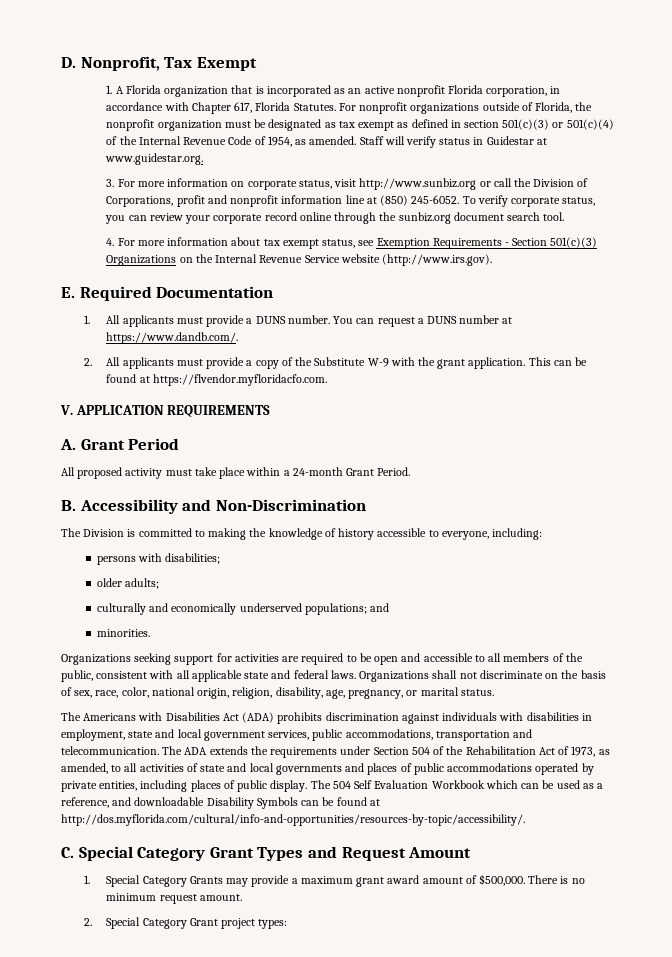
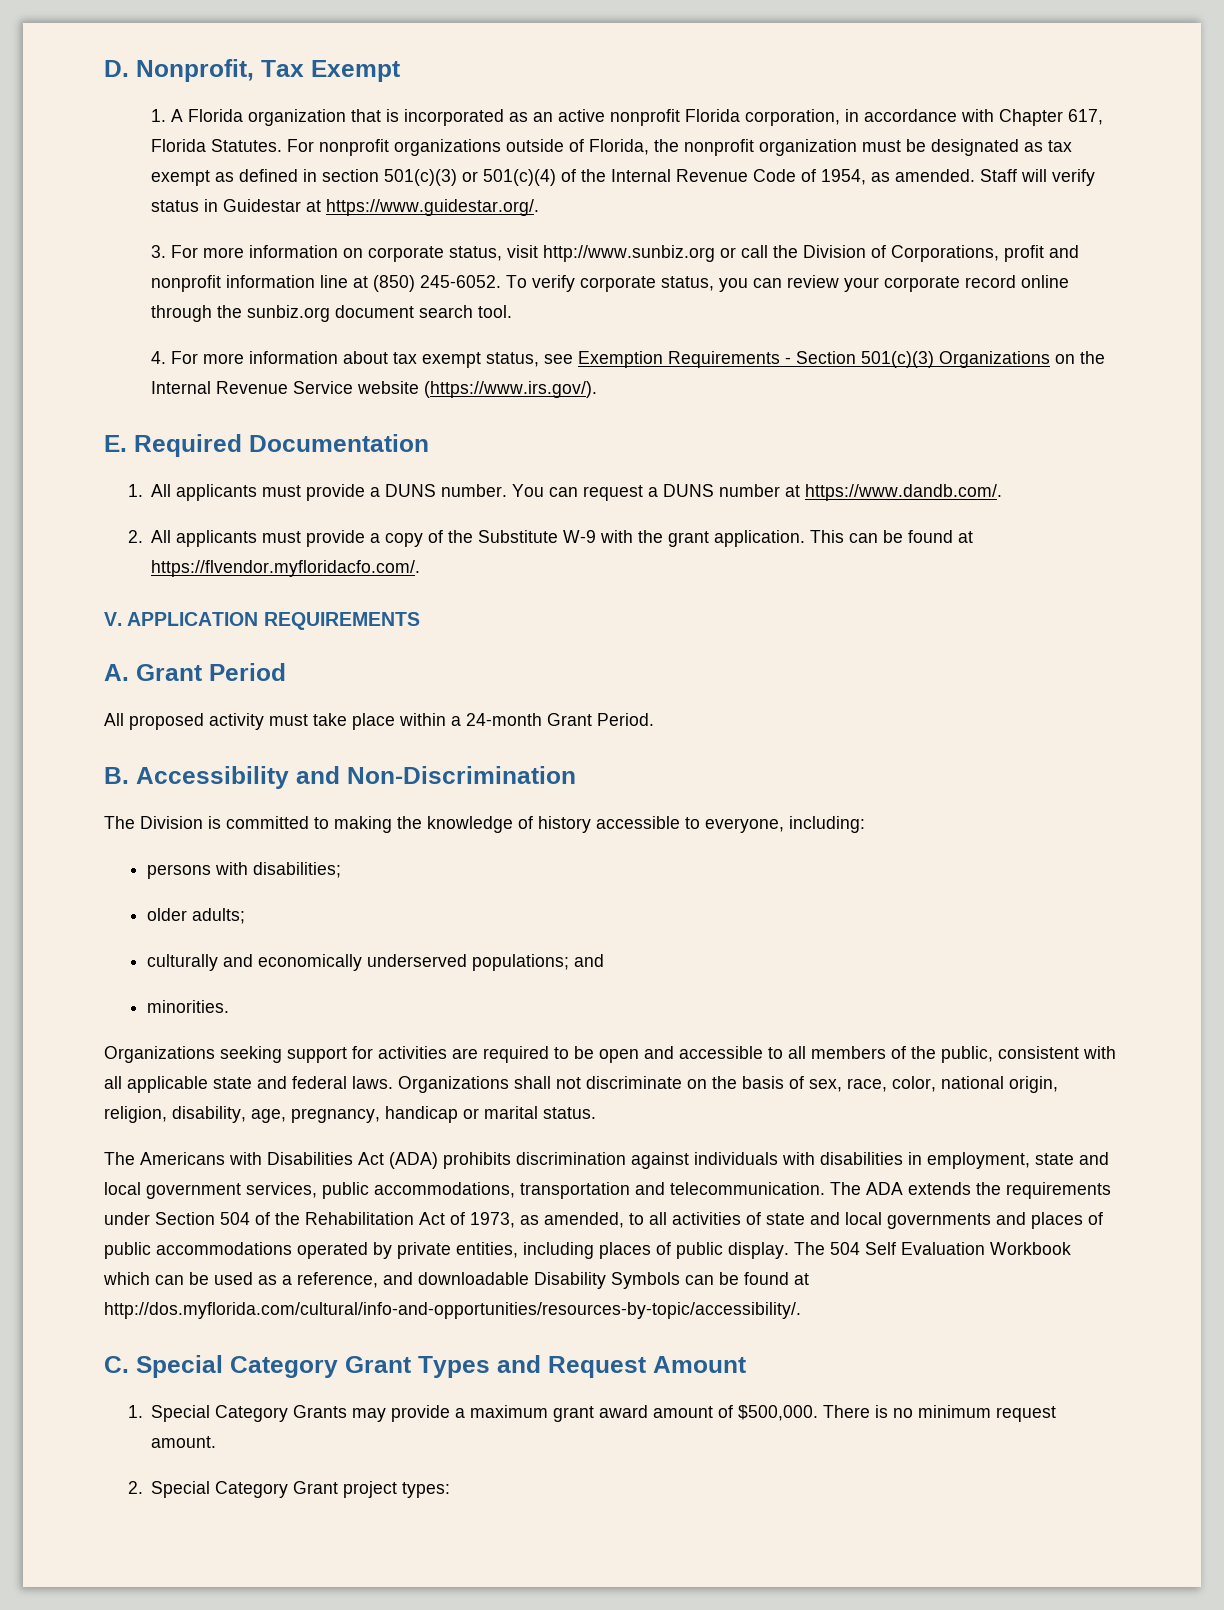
[105,153,204,165] www.guidestar.org. -> [326,199,540,216] https://www.guidestar.org/.
[382,254,493,266] (http://www.irs.gov). -> [424,381,598,398] (https://www.irs.gov/).
[152,374,327,386] https://flvendor.myfloridacfo.com. -> [151,560,421,577] https://flvendor.myfloridacfo.com/.
(404, 694) none -> [385,1106,458,1123] handicap

